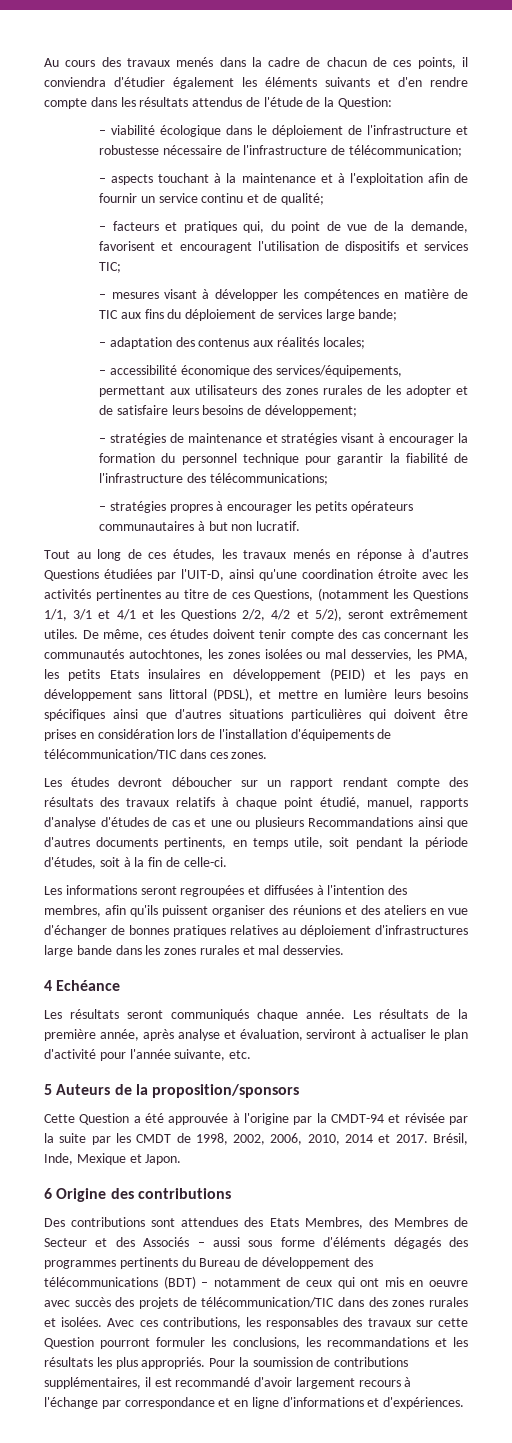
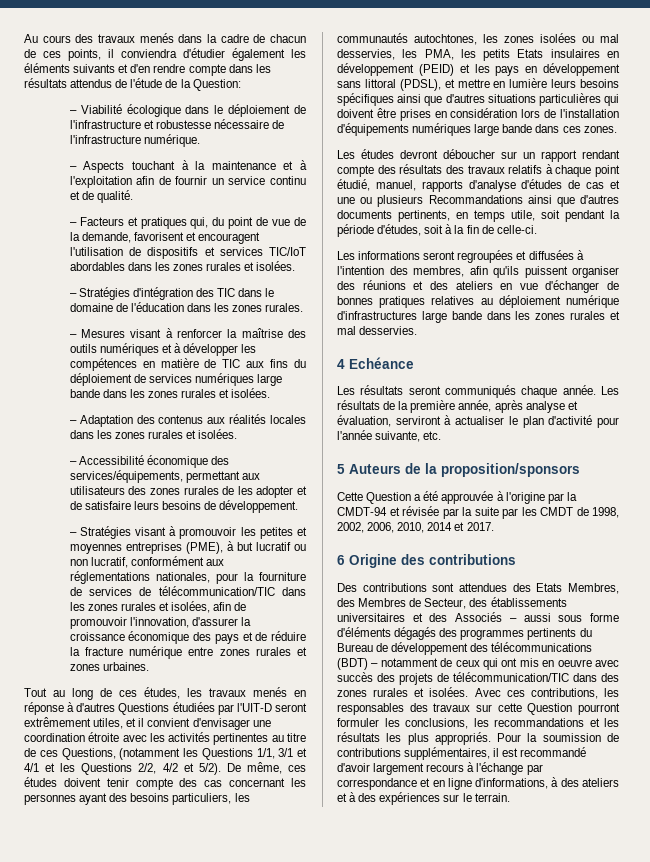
[111,125,156,135] viabilité -> [80,104,122,114] Viabilité
[331,145,462,157] [99,174,154,185] de télécommunication; // – aspects -> [143,134,200,147] [69,161,125,173] numérique. // – Aspects
[280,193,324,205] [99,221,159,231] qualité; // – facteurs -> [96,190,133,203] [69,217,124,226] qualité. // – Facteurs
[99,262,122,273] [99,289,197,299] TIC; // – mesures visant -> [269,247,306,256] [69,261,296,271] [69,287,275,300] [69,302,304,312] [69,328,307,338] [69,343,172,356] TIC/IoT abordables dans les zones rurales et isolées. // – Stratégies d'intégration des TIC dans le domaine de l'éducation dans les zones rurales. // – Mesures visant à renforcer la maîtrise des outils numériques et
[325,309,398,321] [99,337,172,349] large bande; // – adaptation -> [195,373,283,386] [69,388,271,398] [69,415,133,427] numériques large bande dans les zones rurales et isolées. // – Adaptation
[322,337,365,349] [99,365,177,375] locales; // – accessibilité -> [270,415,306,424] [69,429,238,439] [69,455,144,465] locales dans les zones rurales et isolées. // – Accessibilité
[264,405,357,417] [99,433,468,445] [99,453,469,465] [99,473,328,485] [99,501,413,513] [99,521,301,531] développement; // – stratégies de maintenance et stratégies visant à encourager la formation du personnel technique pour garantir la fiabilité de l'infrastructure des télécommunications; // – stratégies propres à encourager les petits opérateurs communautaires à but non lucratif. -> [219,500,299,513] [69,526,307,539] [69,541,306,554] [69,556,225,568] [69,571,306,584] [69,586,306,596] [69,601,247,613] [69,617,252,629] [69,631,307,644] [69,646,307,659] [69,662,149,671] développement. // – Stratégies visant à promouvoir les petites et moyennes entreprises (PME), à but lucratif ou non lucratif, conformément aux réglementations nationales, pour la fourniture de services de télécommunication/TIC dans les zones rurales et isolées, afin de promouvoir l'innovation, d'assurer la croissance économique des pays et de réduire la fracture numérique entre zones rurales et zones urbaines.
[181,569,297,581] l'UIT-D, ainsi qu'une -> [236,703,307,712] [24,717,271,730] l'UIT-D seront extrêmement utiles, et il convient d'envisager une
[314,608,469,621] [44,629,78,639] 5/2), seront extrêmement utiles. -> [198,763,221,775] 5/2).
(468, 634) none -> [24,793,250,805] personnes ayant des besoins particuliers, les
[377,729,392,739] [44,749,177,760] de télécommunication/TIC -> [412,123,533,136] numériques large bande
(371, 931) none -> [566,295,619,308] numérique
[433,1133,469,1145] [44,1153,182,1165] Brésil, Inde, Mexique et Japon. -> (494, 526) none
[44,1238,87,1247] Secteur -> [424,597,567,609] [337,613,405,622] Secteur, des établissements universitaires
[282,1397,465,1409] d'informations et d'expériences. -> [475,777,619,789] [337,792,510,805] d'informations, à des ateliers et à des expériences sur le terrain.

